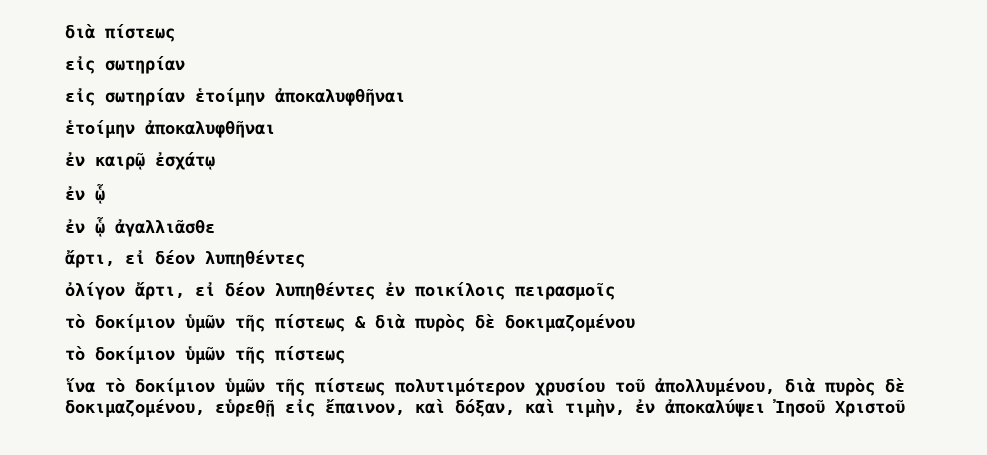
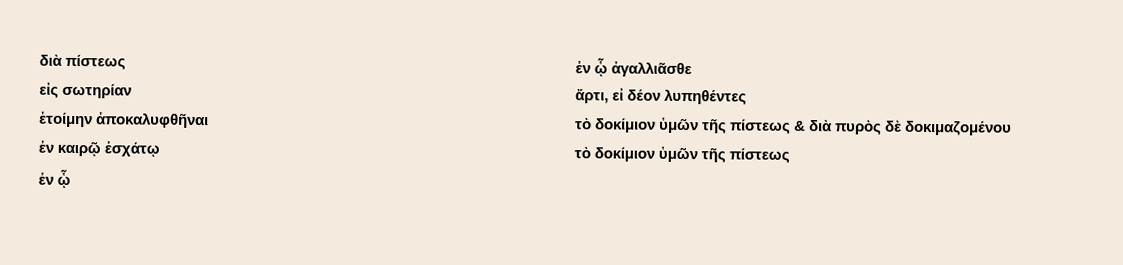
[65,88,405,106] // εἰς σωτηρίαν ἑτοίμην ἀποκαλυφθῆναι -> (133, 90) none
[65,282,615,300] // ὀλίγον ἄρτι, εἰ δέον λυπηθέντες ἐν ποικίλοις πειρασμοῖς -> (748, 96) none
[65,378,905,396] [65,399,905,417] // ἵνα τὸ δοκίμιον ὑμῶν τῆς πίστεως πολυτιμότερον χρυσίου τοῦ ἀπολλυμένου, διὰ πυρὸς δὲ δοκιμαζομένου, εὑρεθῇ εἰς ἔπαινον, καὶ δόξαν, καὶ τιμὴν, ἐν ἀποκαλύψει Ἰησοῦ Χριστοῦ -> (791, 155) none

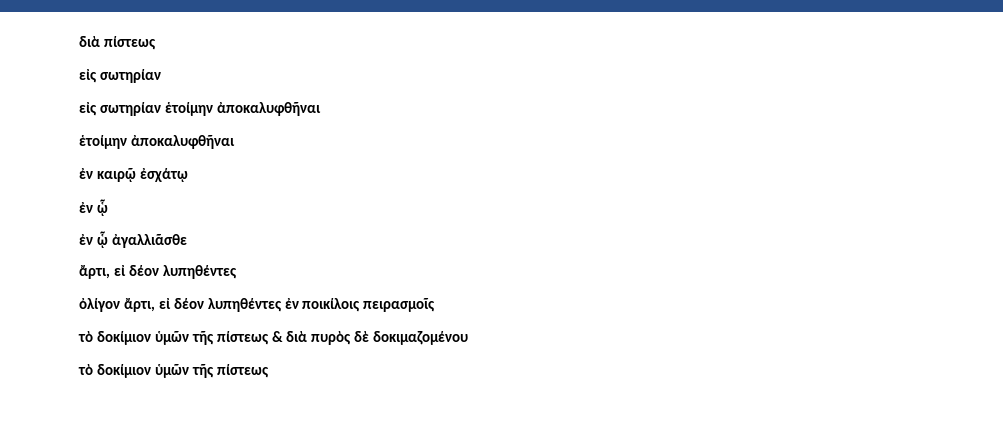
(133, 90) none -> [79,102,321,116] // εἰς σωτηρίαν ἑτοίμην ἀποκαλυφθῆναι
(748, 96) none -> [79,298,436,312] // ὀλίγον ἄρτι, εἰ δέον λυπηθέντες ἐν ποικίλοις πειρασμοῖς

